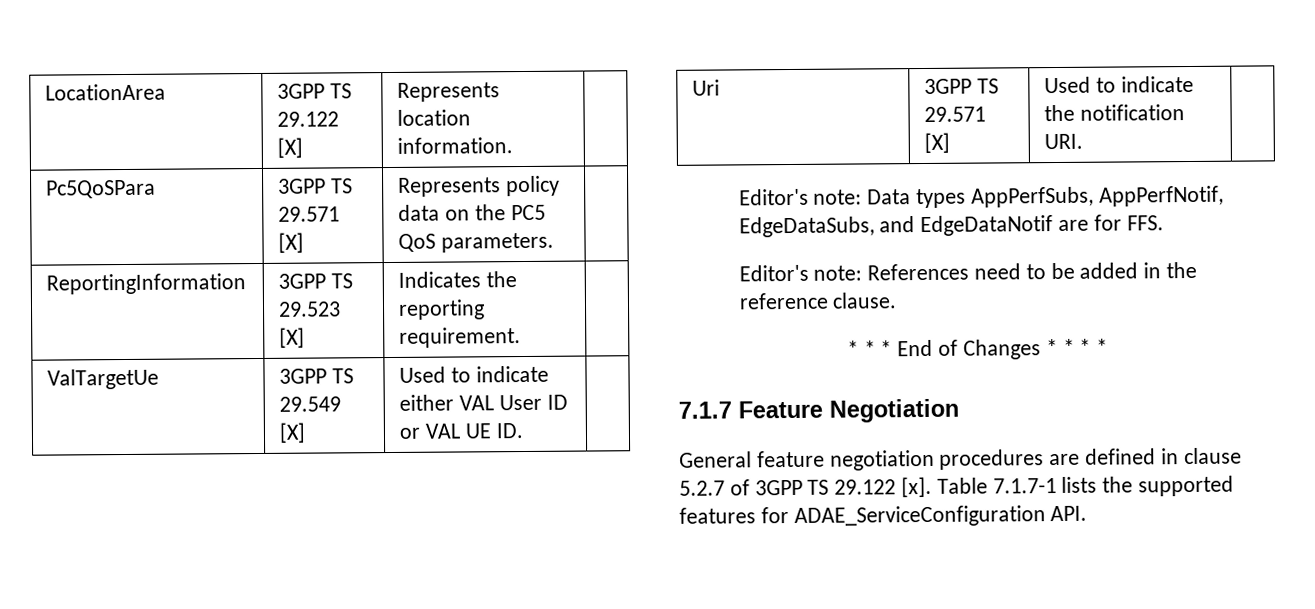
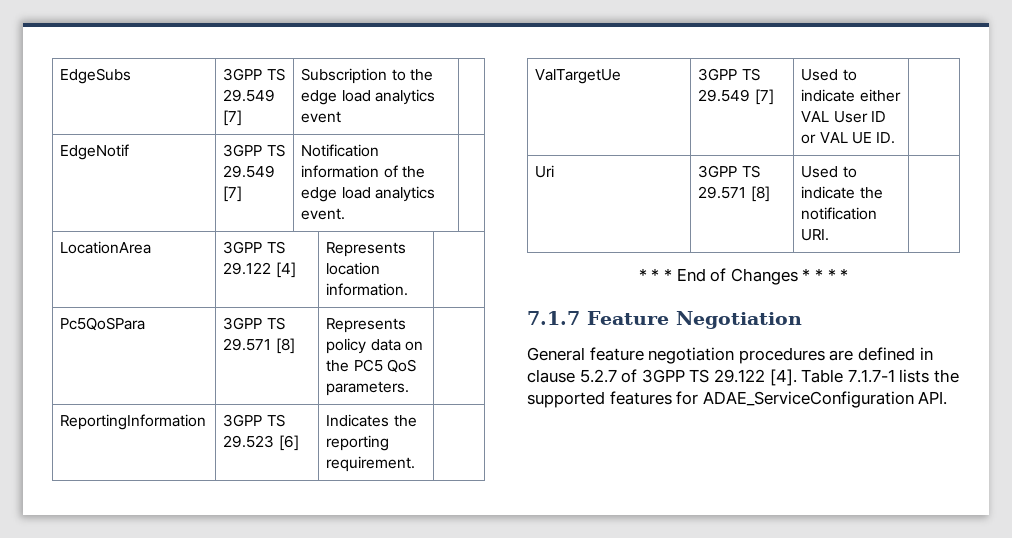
(45, 92) none -> [60,68,132,84] [223,68,285,81] [223,89,276,102] [223,110,243,126] [301,68,433,84] [301,89,435,105] [301,111,342,123] [60,144,130,160] [223,144,285,157] [223,165,276,178] [223,186,243,202] [301,144,380,157] [301,165,425,178] [301,186,435,202] [301,208,346,220] EdgeSubs | 3GPP TS 29.549 [7] | Subscription to the edge load analytics event | // EdgeNotif | 3GPP TS 29.549 [7] | Notification information of the edge load analytics event. | //
[277,137,304,158] [X] -> [275,262,296,278] [4]
[278,232,305,253] [X] -> [275,338,295,354] [8]
[279,327,306,348] [X] -> [278,435,299,451] [6]
[279,422,307,443] [X] -> [754,89,774,105] [7]
[924,132,951,153] [X] -> [750,186,770,202] [8]
[738,185,1224,209] [738,214,1164,238] [738,261,1198,282] [738,292,898,310] // Editor's note: Data types AppPerfSubs, AppPerfNotif, EdgeDataSubs, and EdgeDataNotif are for FFS. // Editor's note: References need to be added in the reference clause. -> (830, 235) none
[901,476,933,498] [x]. -> [769,369,797,386] [4].

